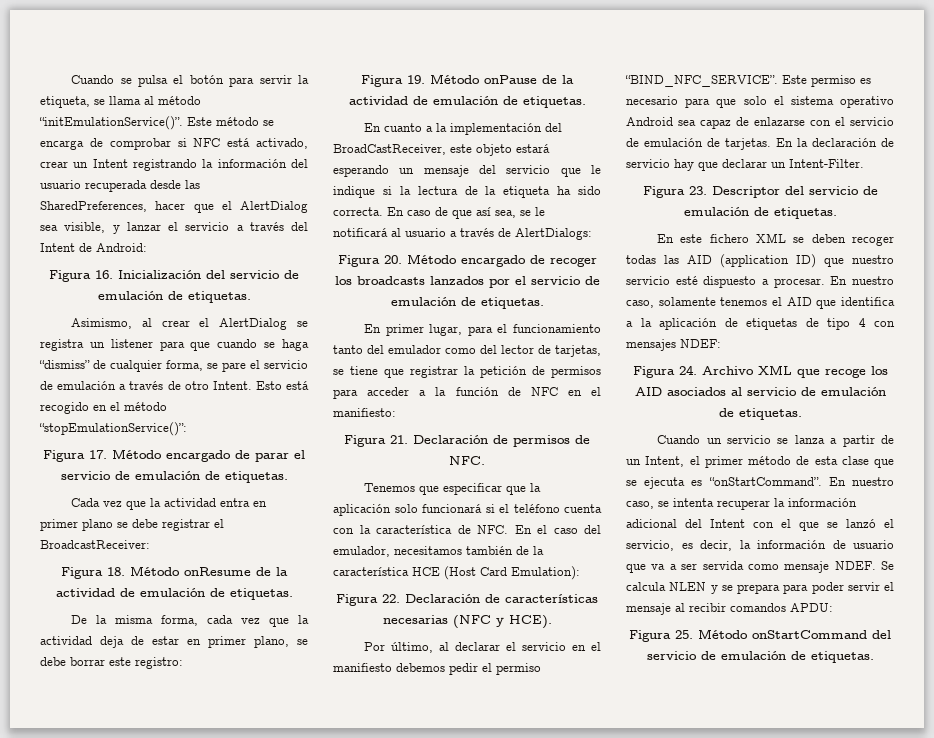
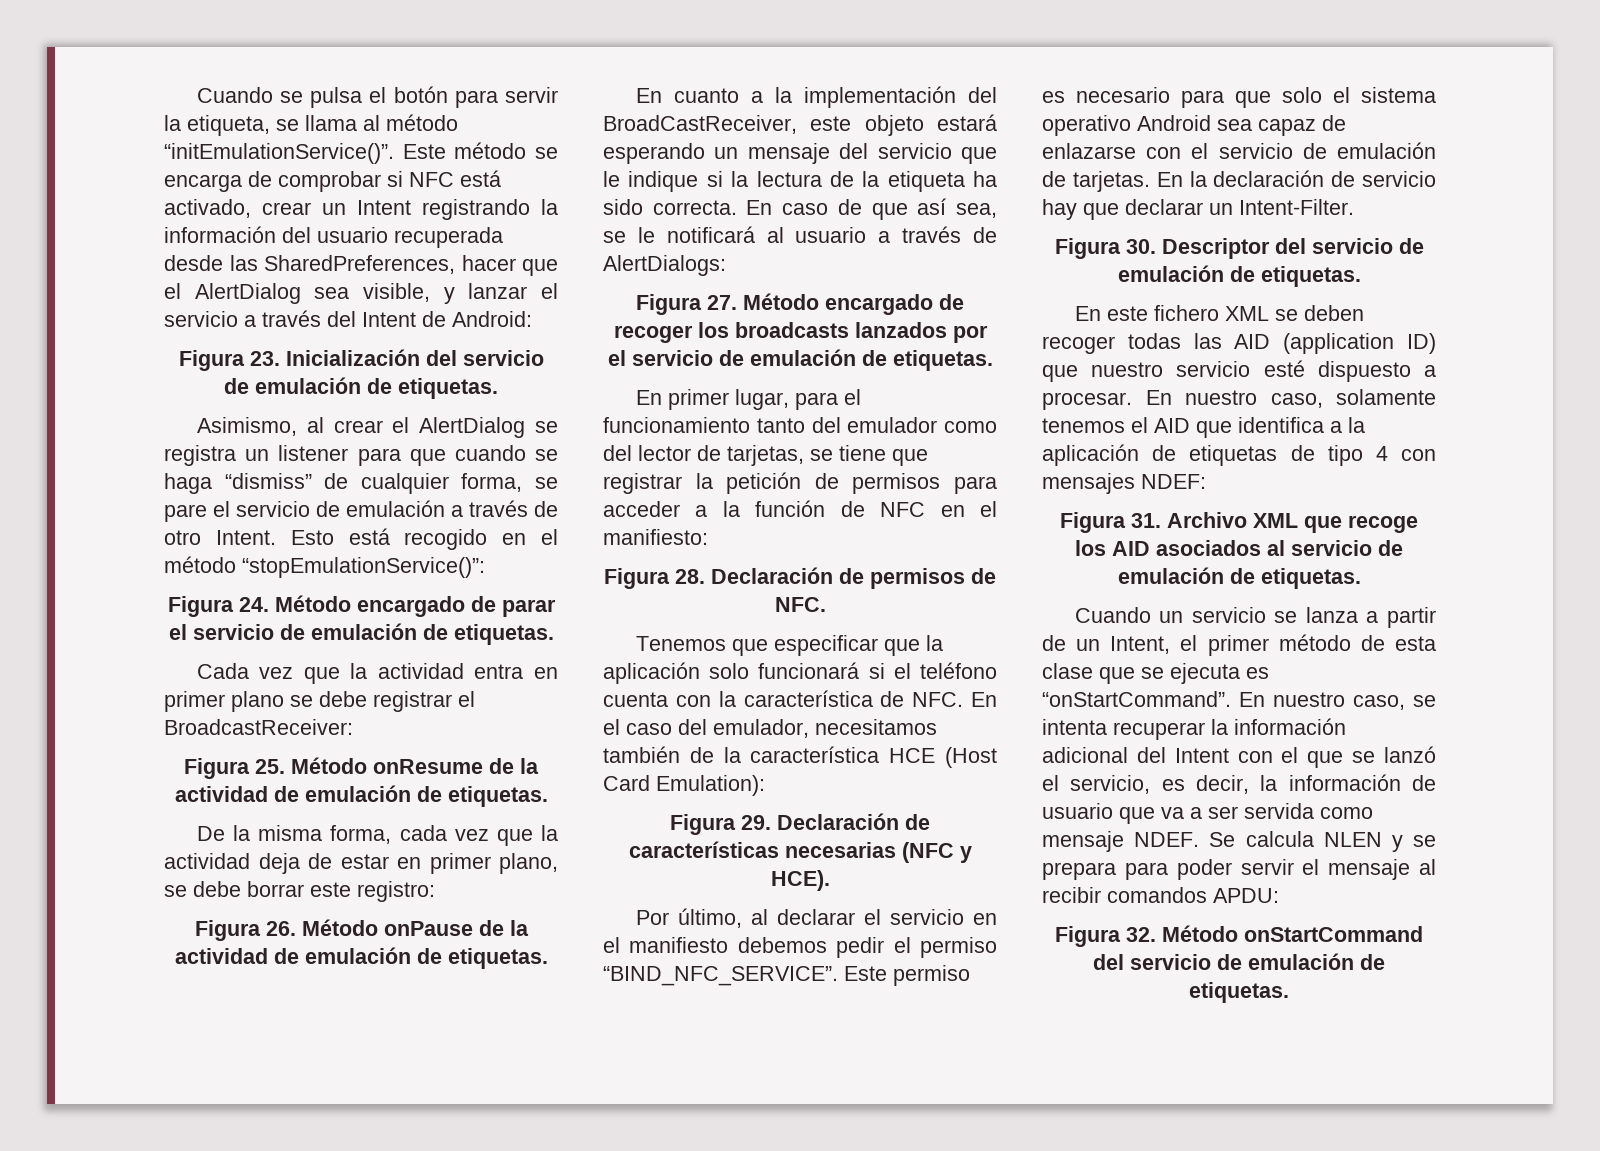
[95,270,113,279] 16. -> [249,351,280,366] 23.
[89,450,107,459] 17. -> [238,597,269,612] 24.
[107,567,125,576] 18. -> [255,759,285,774] 25.
[407,75,425,84] 19. -> [265,921,296,936] 26.
[383,255,402,264] 20. -> [707,295,737,310] 27.
[390,435,408,444] 21. -> [675,569,705,584] 28.
[382,594,400,603] 22. -> [741,815,771,830] 29.
[688,186,707,195] 23. -> [1125,239,1156,254] 30.
[678,365,697,375] 24. -> [1131,513,1161,528] 31.
[675,630,693,639] 25. -> [1126,927,1156,942] 32.

